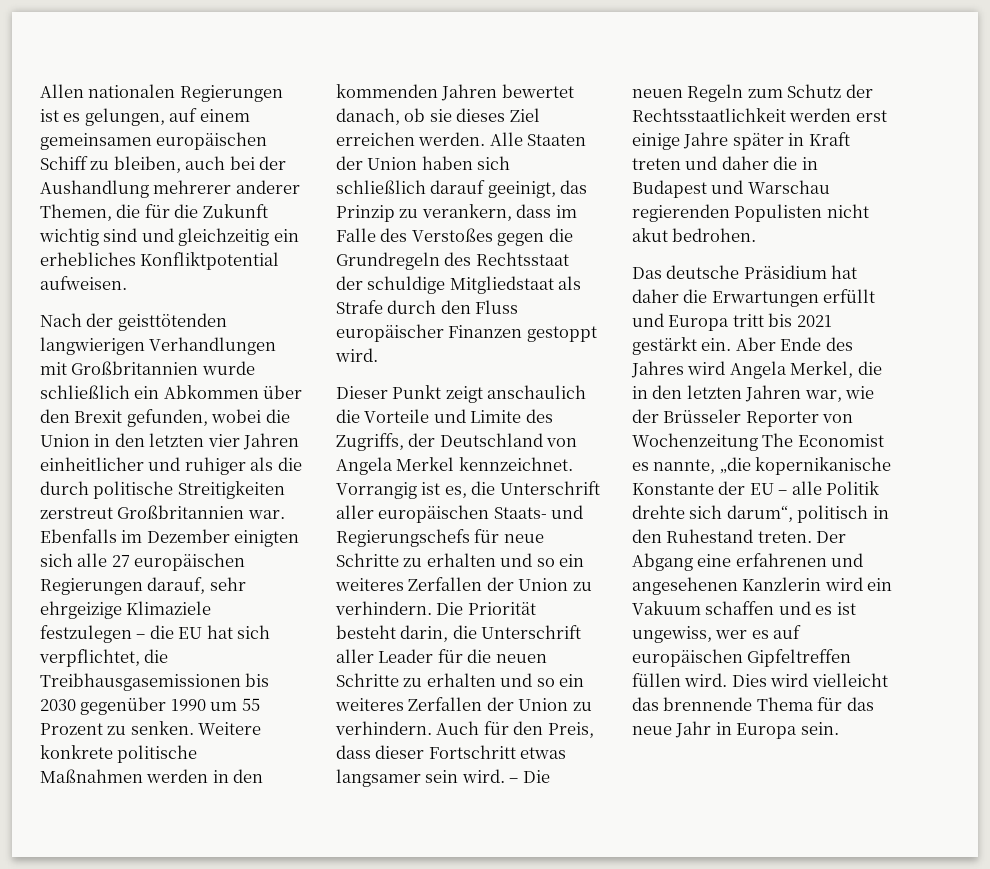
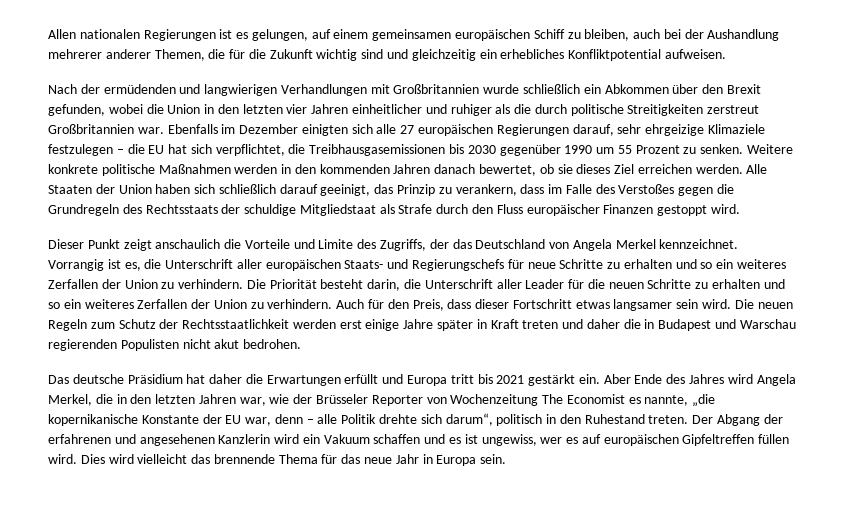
[117,313,227,331] geisttötenden -> [103,84,201,94] ermüdenden und
[501,84,574,98] [336,108,400,125] bewertet danach, -> [434,164,537,176] danach bewertet,
[475,252,569,266] Rechtsstaat -> [145,204,218,214] Rechtsstaats
(436, 440) none -> [452,239,472,249] das
[509,778,519,783] – -> (732, 304) none
(774, 489) none -> [245,414,303,426] war, denn
[697,554,732,567] eine -> [763,414,783,424] der

